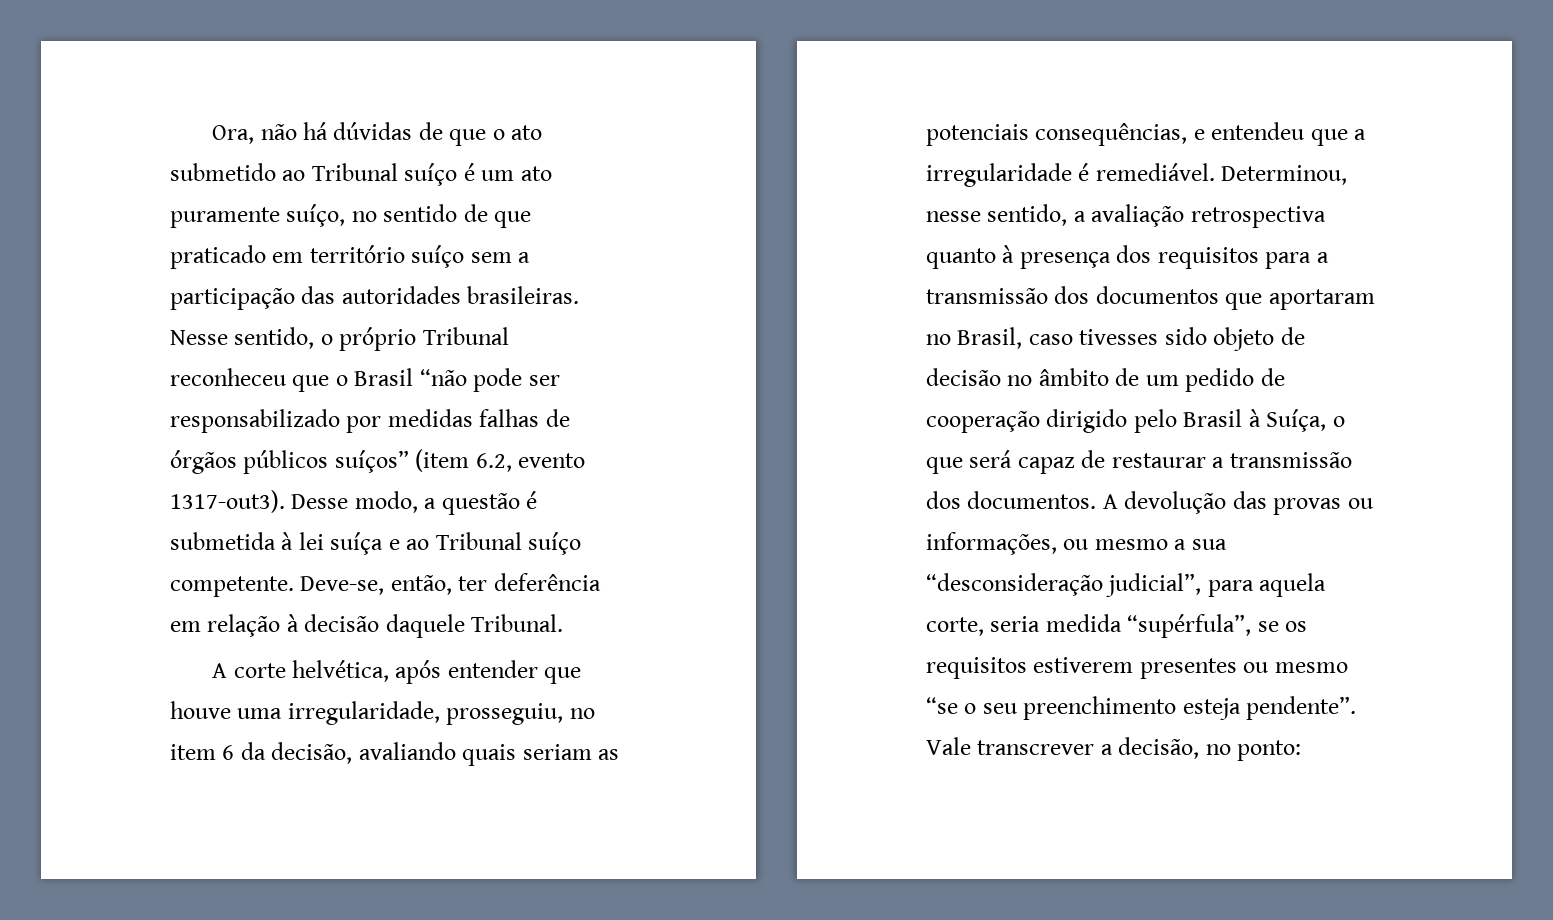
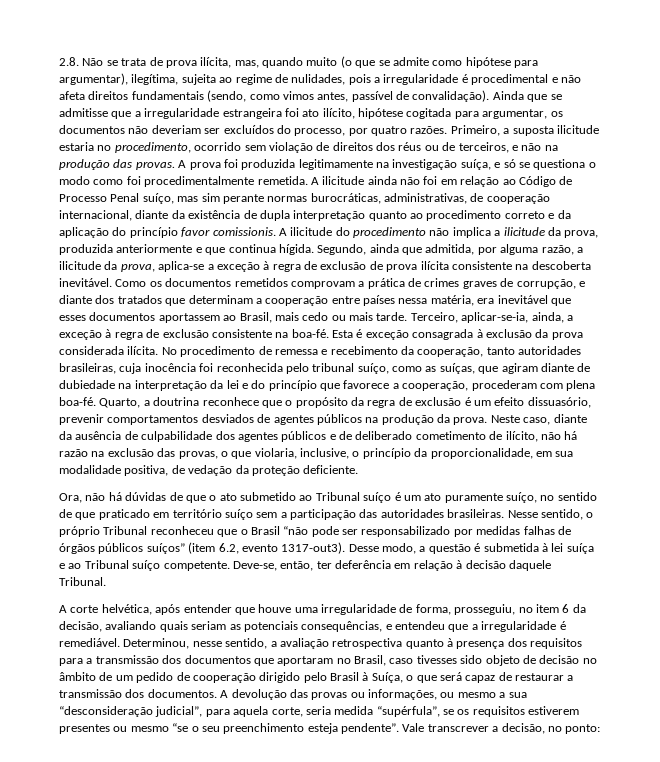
(212, 134) none -> [59,56,538,68] [59,73,581,85] [59,90,562,102] [59,108,563,119] [59,125,599,136] [59,142,558,153] [59,159,596,170] [59,176,573,187] [59,193,550,204] [59,210,571,221] [59,227,599,238] [59,244,583,255] [59,261,591,272] [59,278,585,289] [59,295,571,306] [59,312,573,323] [59,329,583,340] [59,346,582,357] [59,363,591,374] [59,380,596,391] [59,397,591,408] [59,414,587,425] [59,431,578,442] [59,448,574,459] [59,465,359,476] 2.8. Não se trata de prova ilícita, mas, quando muito (o que se admite como hipótese para argumentar), ilegítima, sujeita ao regime de nulidades, pois a irregularidade é procedimental e não afeta direitos fundamentais (sendo, como vimos antes, passível de convalidação). Ainda que se admitisse que a irregularidade estrangeira foi ato ilícito, hipótese cogitada para argumentar, os documentos não deveriam ser excluídos do processo, por quatro razões. Primeiro, a suposta ilicitude estaria no procedimento, ocorrido sem violação de direitos dos réus ou de terceiros, e não na produção das provas. A prova foi produzida legitimamente na investigação suíça, e só se questiona o modo como foi procedimentalmente remetida. A ilicitude ainda não foi em relação ao Código de Processo Penal suíço, mas sim perante normas burocráticas, administrativas, de cooperação internacional, diante da existência de dupla interpretação quanto ao procedimento correto e da aplicação do princípio favor comissionis. A ilicitude do procedimento não implica a ilicitude da prova, produzida anteriormente e que continua hígida. Segundo, ainda que admitida, por alguma razão, a ilicitude da prova, aplica-se a exceção à regra de exclusão de prova ilícita consistente na descoberta inevitável. Como os documentos remetidos comprovam a prática de crimes graves de corrupção, e diante dos tratados que determinam a cooperação entre países nessa matéria, era inevitável que esses documentos aportassem ao Brasil, mais cedo ou mais tarde. Terceiro, aplicar-se-ia, ainda, a exceção à regra de exclusão consistente na boa-fé. Esta é exceção consagrada à exclusão da prova considerada ilícita. No procedimento de remessa e recebimento da cooperação, tanto autoridades brasileiras, cuja inocência foi reconhecida pelo tribunal suíço, como as suíças, que agiram diante de dubiedade na interpretação da lei e do princípio que favorece a cooperação, procederam com plena boa-fé. Quarto, a doutrina reconhece que o propósito da regra de exclusão é um efeito dissuasório, prevenir comportamentos desviados de agentes públicos na produção da prova. Neste caso, diante da ausência de culpabilidade dos agentes públicos e de deliberado cometimento de ilícito, não há razão na exclusão das provas, o que violaria, inclusive, o princípio da proporcionalidade, em sua modalidade positiva, de vedação da proteção deficiente. //
[287,701,440,725] irregularidade, -> [321,604,451,615] irregularidade de forma,

